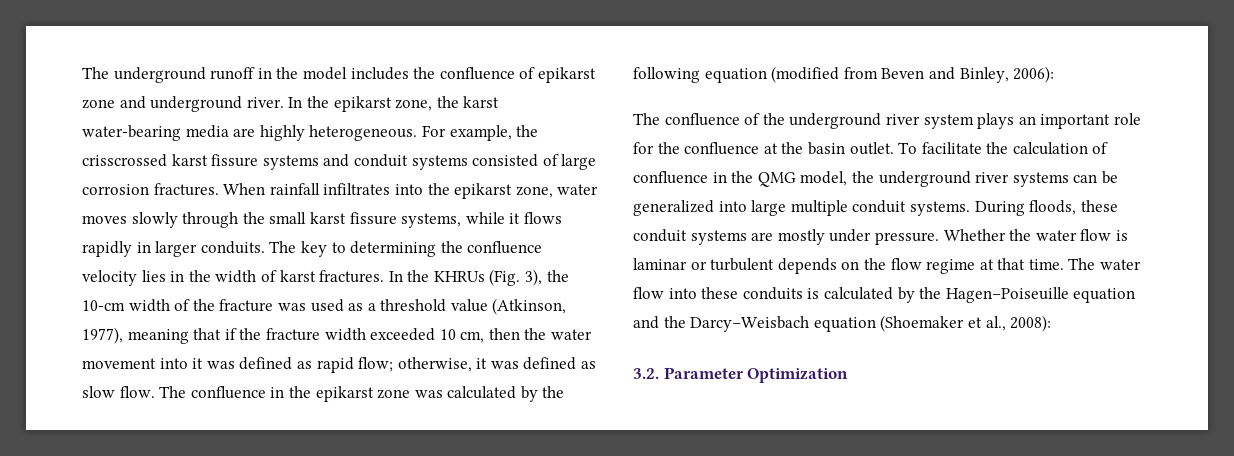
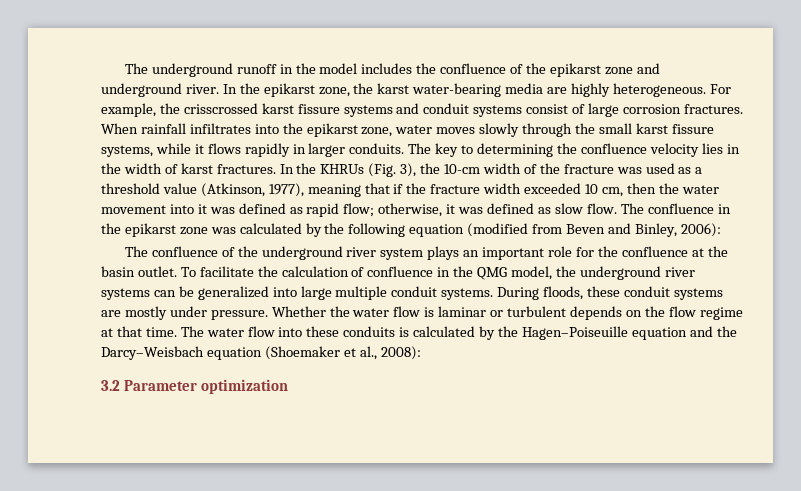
(536, 73) none -> [526,63,547,74] the
[472,154,539,167] consisted -> [526,104,569,114] consist
[633,367,849,383] 3.2. Parameter Optimization -> [101,379,288,394] 3.2 Parameter optimization

